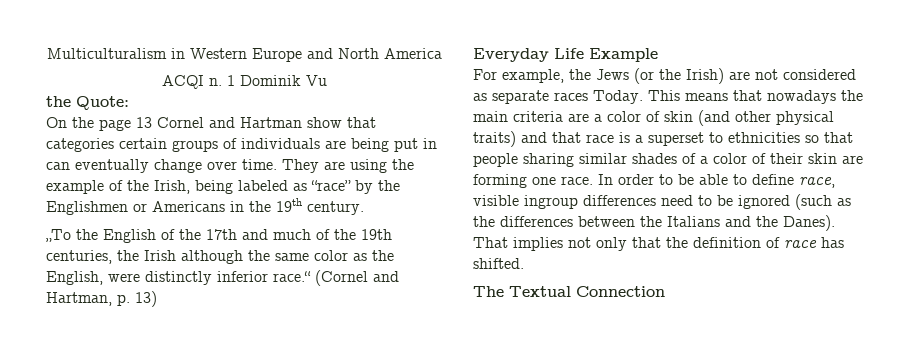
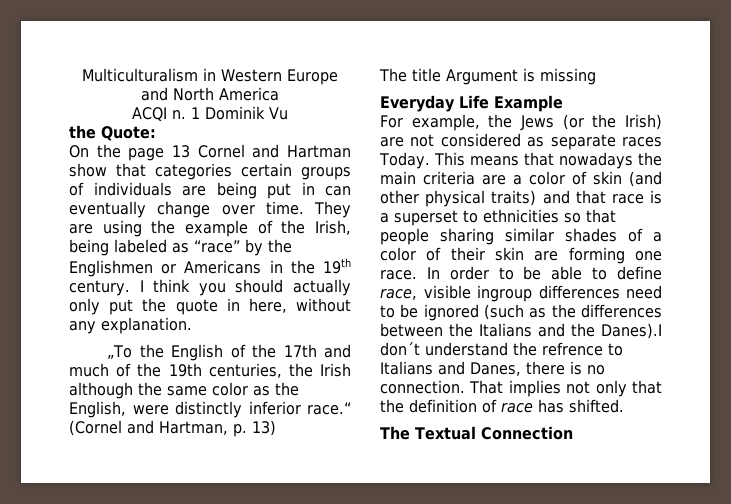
(364, 208) none -> [139,279,351,296] [69,298,351,315] [69,317,192,334] I think you should actually only put the quote in here, without any explanation.
(157, 299) none -> [379,68,596,85] // The title Argument is missing
[783,215,835,231] Danes). -> [601,323,662,339] [380,342,623,356] [380,361,605,376] [380,380,465,394] Danes).I don´t understand the refrence to Italians and Danes, there is no connection.

